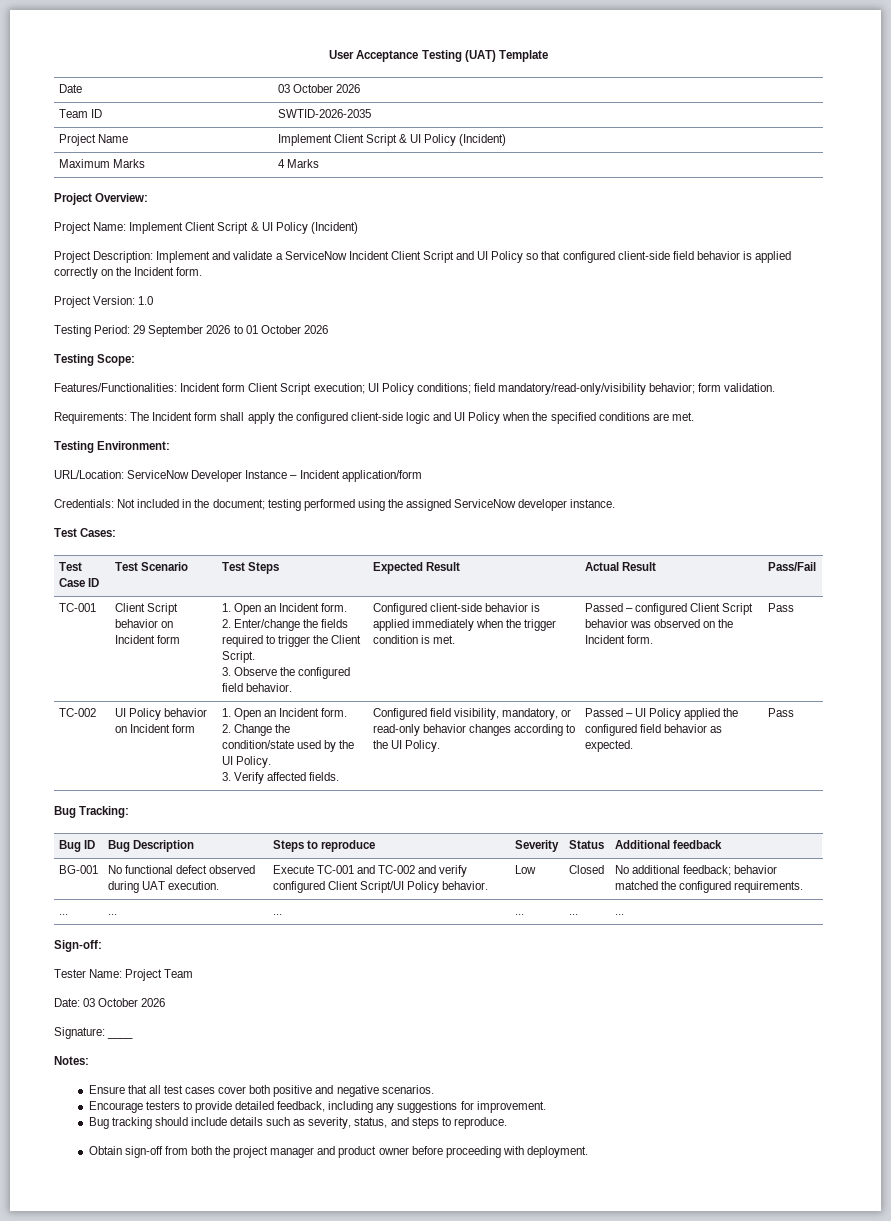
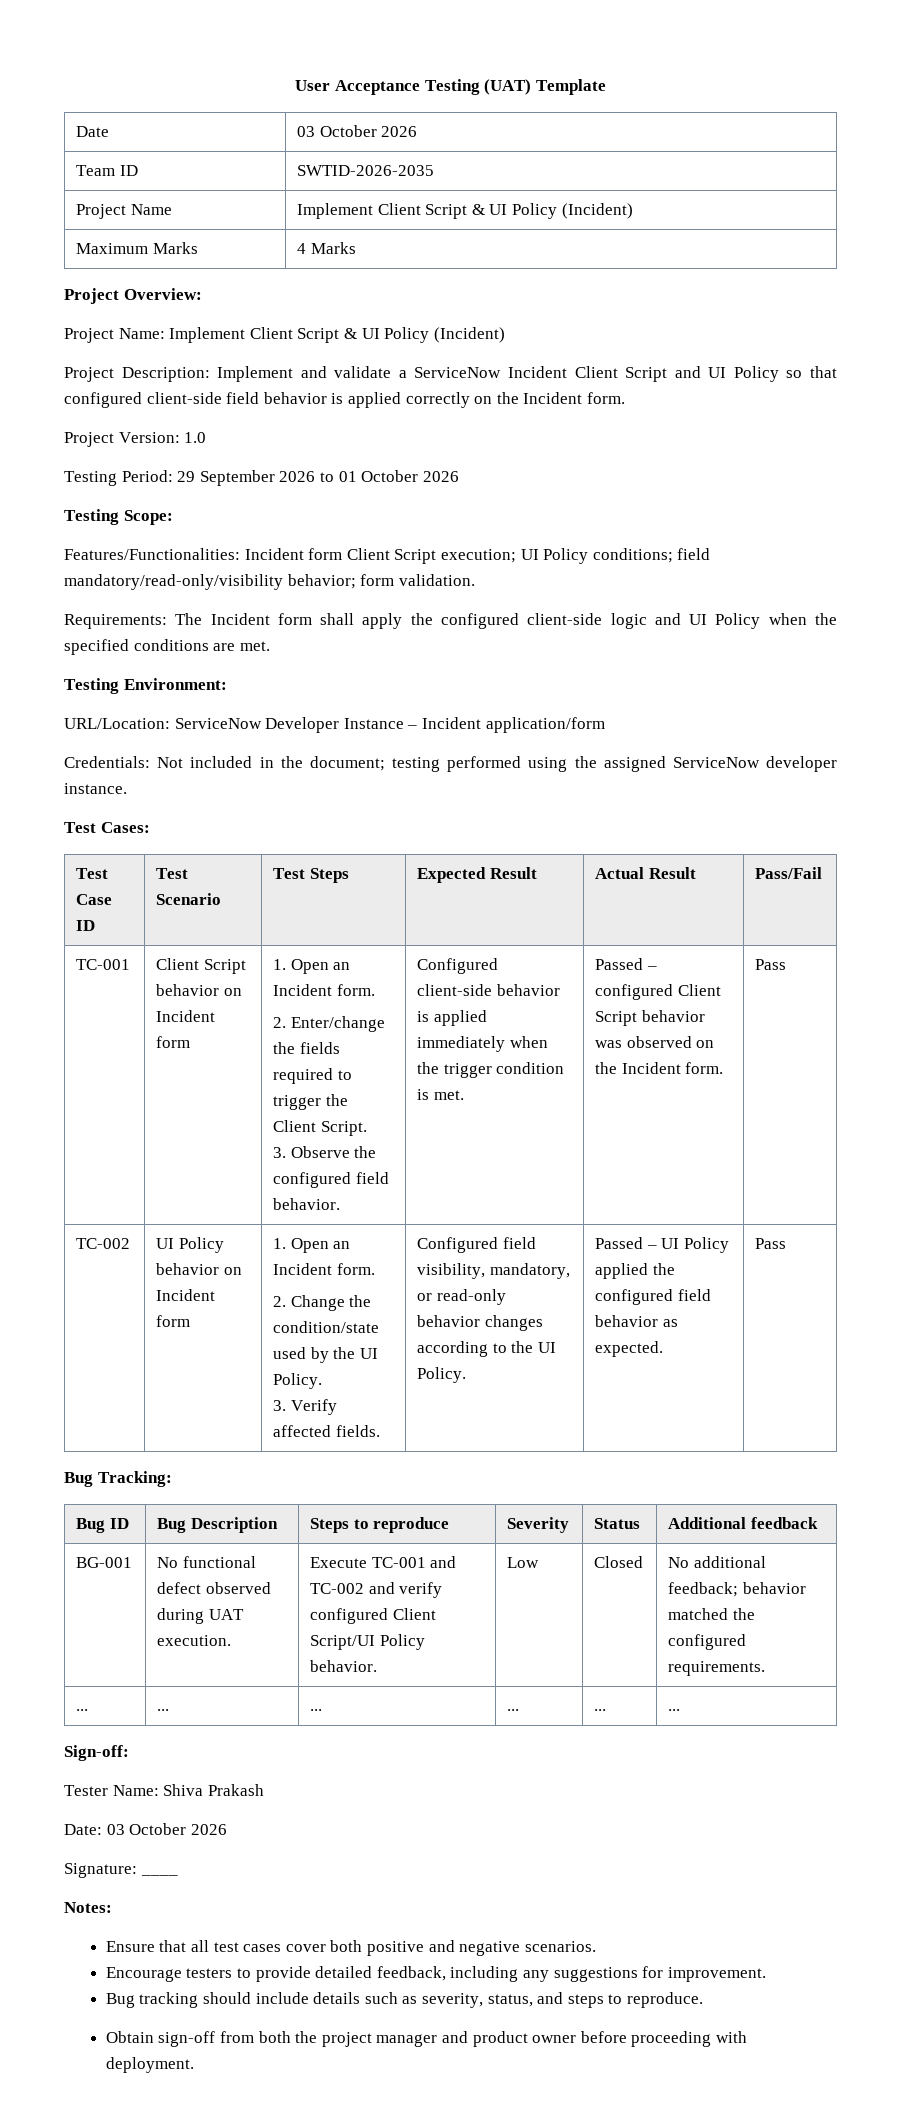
[125,969,194,981] Project Team -> [163,1784,264,1796] Shiva Prakash

